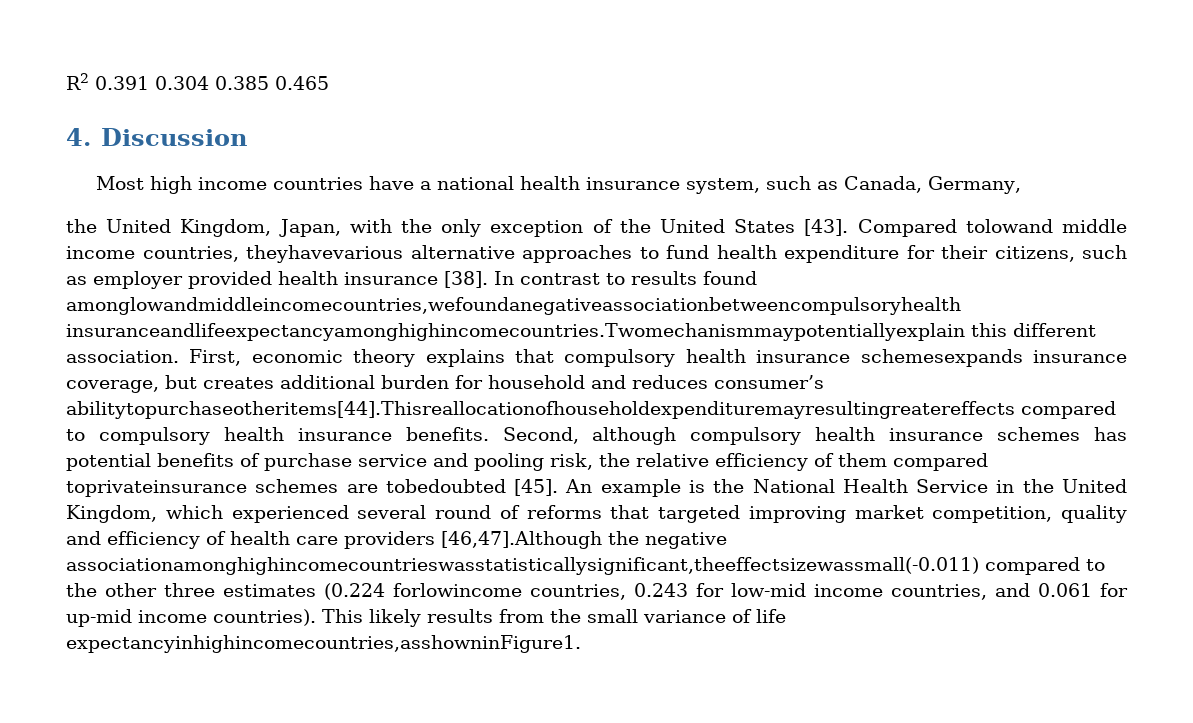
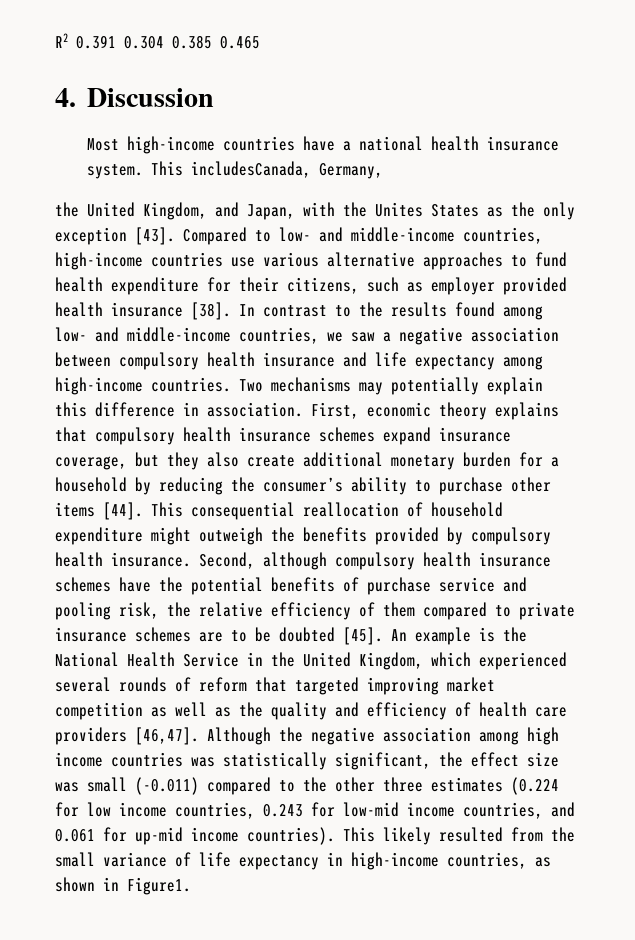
[150,176,268,194] high income -> [126,136,215,154] high-income
[686,176,923,194] system, such as Canada, -> [86,161,311,179] system. This includesCanada,
(272, 228) none -> [215,202,239,217] and
[441,219,1128,237] [66,245,403,263] only exception of the United States [43]. Compared tolowand middle income countries, theyhavevarious -> [375,202,575,220] [55,227,543,245] [55,252,319,270] Unites States as the only exception [43]. Compared to low- and middle-income countries, high-income countries use various
(625, 279) none -> [359,302,383,317] the
[66,297,961,315] [66,323,1096,341] amonglowandmiddleincomecountries,wefoundanegativeassociationbetweencompulsoryhealth insuranceandlifeexpectancyamonghighincomecountries.Twomechanismmaypotentiallyexplain this different -> [503,306,543,320] [55,327,559,345] [55,352,543,370] [55,377,543,395] [55,402,199,417] among low- and middle-income countries, we saw a negative association between compulsory health insurance and life expectancy among high-income countries. Two mechanisms may potentially explain this difference in
[860,349,1023,367] schemesexpands -> [319,427,431,445] schemes expand
[203,375,824,389] [66,401,1116,419] [66,427,489,445] creates additional burden for household and reduces consumer’s abilitytopurchaseotheritems[44].Thisreallocationofhouseholdexpendituremayresultingreatereffects compared to compulsory health insurance benefits. -> [167,452,559,470] [55,477,551,495] [55,502,503,520] [55,527,551,545] [55,552,191,567] they also create additional monetary burden for a household by reducing the consumer’s ability to purchase other items [44]. This consequential reallocation of household expenditure might outweigh the benefits provided by compulsory health insurance.
[1094,427,1127,441] has -> [119,577,183,592] have the
[66,479,506,497] toprivateinsurance schemes are tobedoubted -> [495,602,575,620] [55,627,335,642] to private insurance schemes are to be doubted
[435,505,602,519] round of reforms -> [119,677,247,692] rounds of reform
[932,506,1053,523] competition, -> [55,702,263,720] competition as well as the
[441,531,727,549] [66,557,979,575] [46,47].Although the negative associationamonghighincomecountrieswasstatisticallysignificant,theeffectsizewassmall(-0.011) -> [135,727,559,745] [55,752,559,770] [55,777,199,795] [46,47]. Although the negative association among high income countries was statistically significant, the effect size was small (-0.011)
[393,583,522,597] forlowincome -> [55,802,167,817] for low income
[427,609,493,623] results -> [439,827,503,842] resulted
[66,635,581,653] expectancyinhighincomecountries,asshowninFigure1. -> [239,852,551,870] [55,877,191,895] expectancy in high-income countries, as shown in Figure1.

